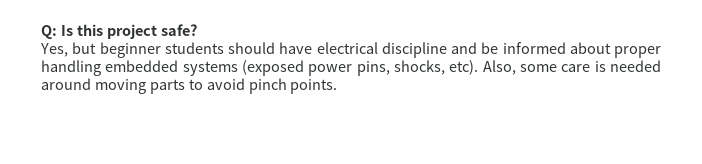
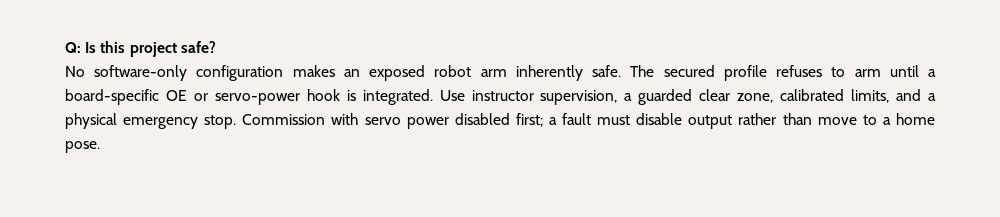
[40,42,661,58] [41,60,661,76] [41,78,338,94] Yes, but beginner students should have electrical discipline and be informed about proper handling embedded systems (exposed power pins, shocks, etc). Also, some care is needed around moving parts to avoid pinch points. -> [65,65,937,81] [65,89,937,105] [65,113,935,129] [65,141,100,153] No software-only configuration makes an exposed robot arm inherently safe. The secured profile refuses to arm until a board-specific OE or servo-power hook is integrated. Use instructor supervision, a guarded clear zone, calibrated limits, and a physical emergency stop. Commission with servo power disabled first; a fault must disable output rather than move to a home pose.

